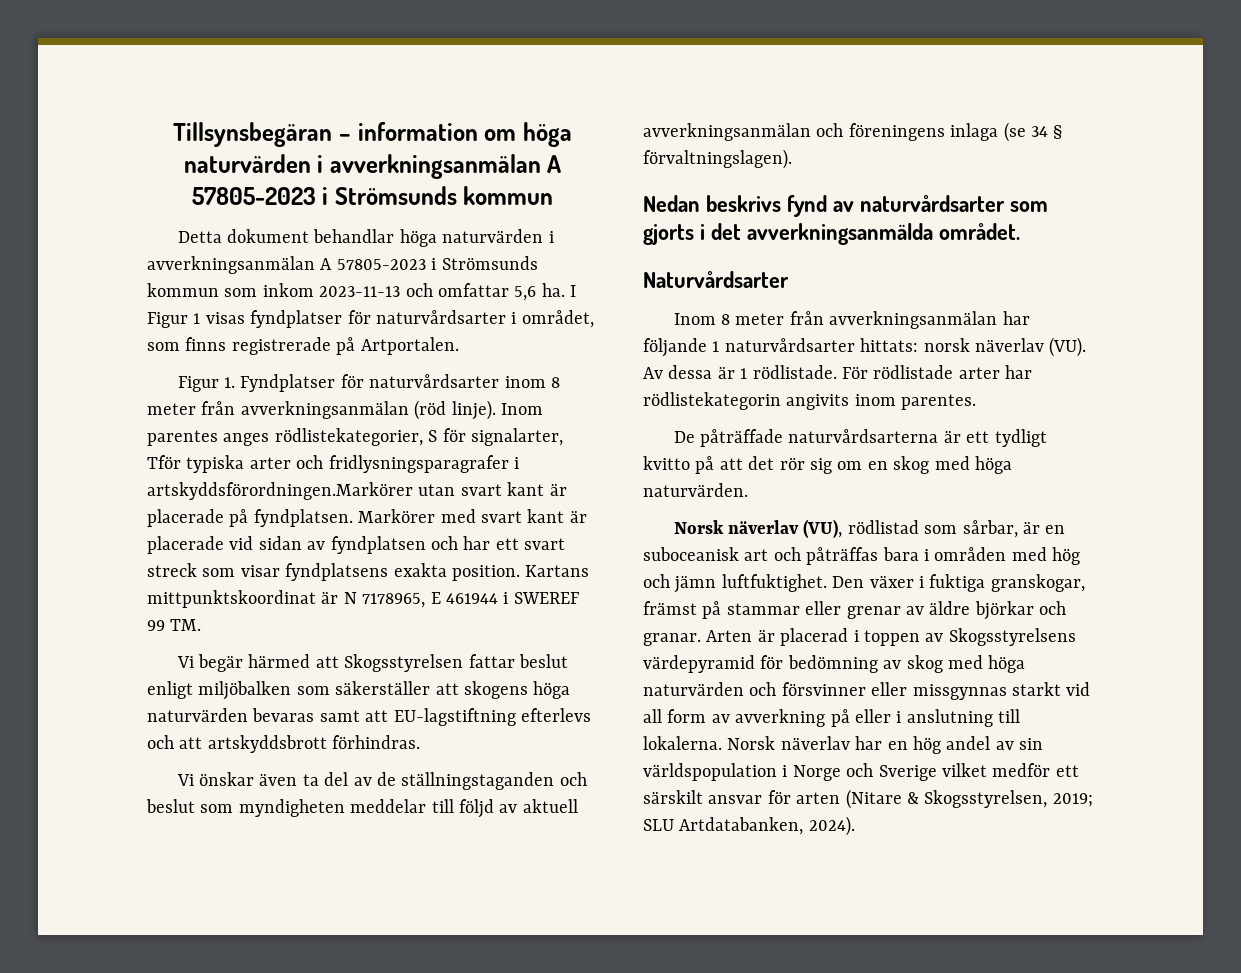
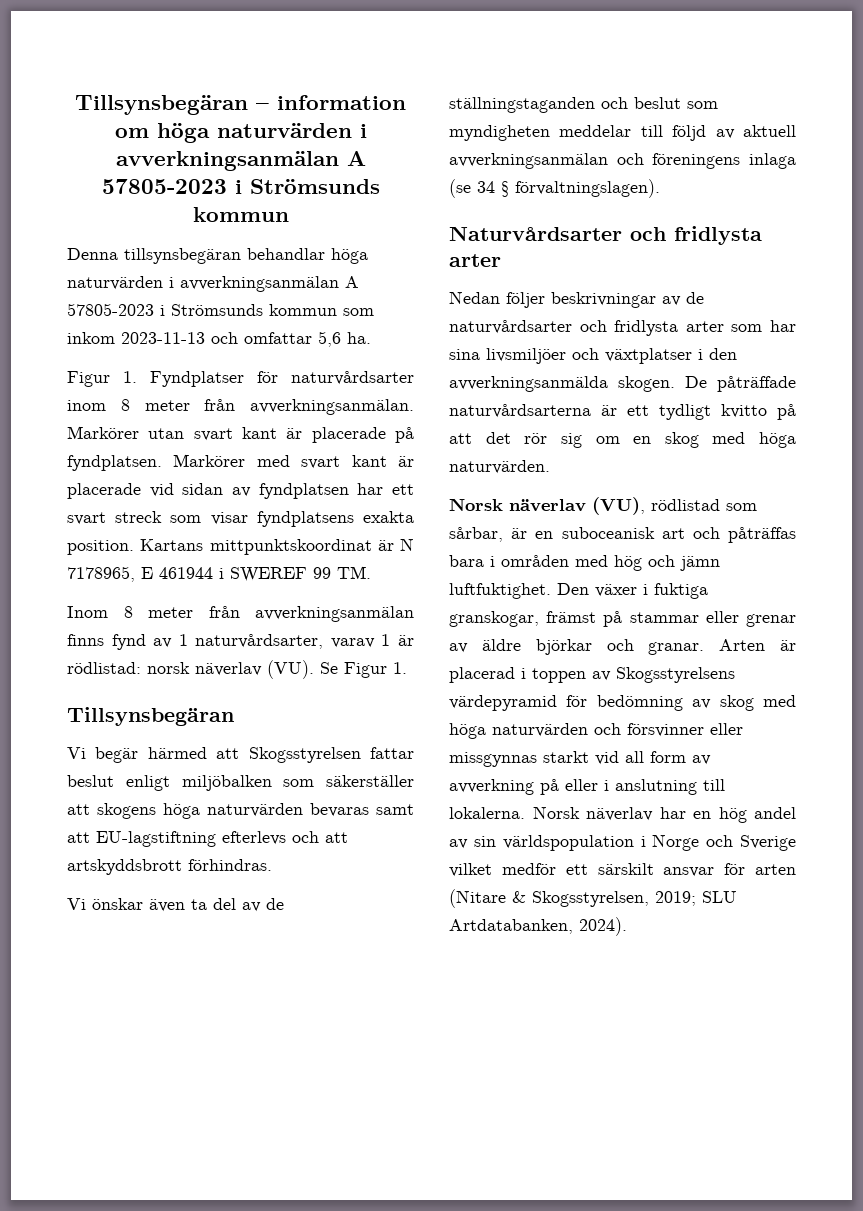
[177,229,309,243] Detta dokument -> [67,248,241,264] Denna tillsynsbegäran
[570,285,577,297] [147,310,594,328] [147,337,459,355] I Figur 1 visas fyndplatser för naturvårdsarter i området, som finns registrerade på Artportalen. -> (371, 338) none
[240,400,543,420] [147,428,563,446] [147,455,519,473] [147,482,413,500] avverkningsanmälan (röd linje). Inom parentes anges rödlistekategorier, S för signalarter, Tför typiska arter och fridlysningsparagrafer i artskyddsförordningen.Markörer -> [250,399,414,415] [67,426,139,439] avverkningsanmälan. Markörer
[431,536,458,550] och -> (349, 491) none
(202, 625) none -> [67,606,414,622] [67,634,414,650] [67,660,407,679] [67,707,234,726] // Inom 8 meter från avverkningsanmälan finns fynd av 1 naturvårdsarter, varav 1 är rödlistad: norsk näverlav (VU). Se Figur 1. // Tillsynsbegäran
[643,195,1048,217] [643,223,1020,245] [643,271,789,288] [673,311,1030,329] [643,337,1087,357] [643,365,1033,379] [643,392,977,410] Nedan beskrivs fynd av naturvårdsarter som gjorts i det avverkningsanmälda området. // Naturvårdsarter // Inom 8 meter från avverkningsanmälan har följande 1 naturvårdsarter hittats: norsk näverlav (VU). Av dessa är 1 rödlistade. För rödlistade arter har rödlistekategorin angivits inom parentes. // -> [449,226,762,245] [449,254,501,267] [449,291,704,308] [449,320,796,336] [449,348,737,364] [449,376,675,392] Naturvårdsarter och fridlysta arter // Nedan följer beskrivningar av de naturvårdsarter och fridlysta arter som har sina livsmiljöer och växtplatser i den avverkningsanmälda skogen.

